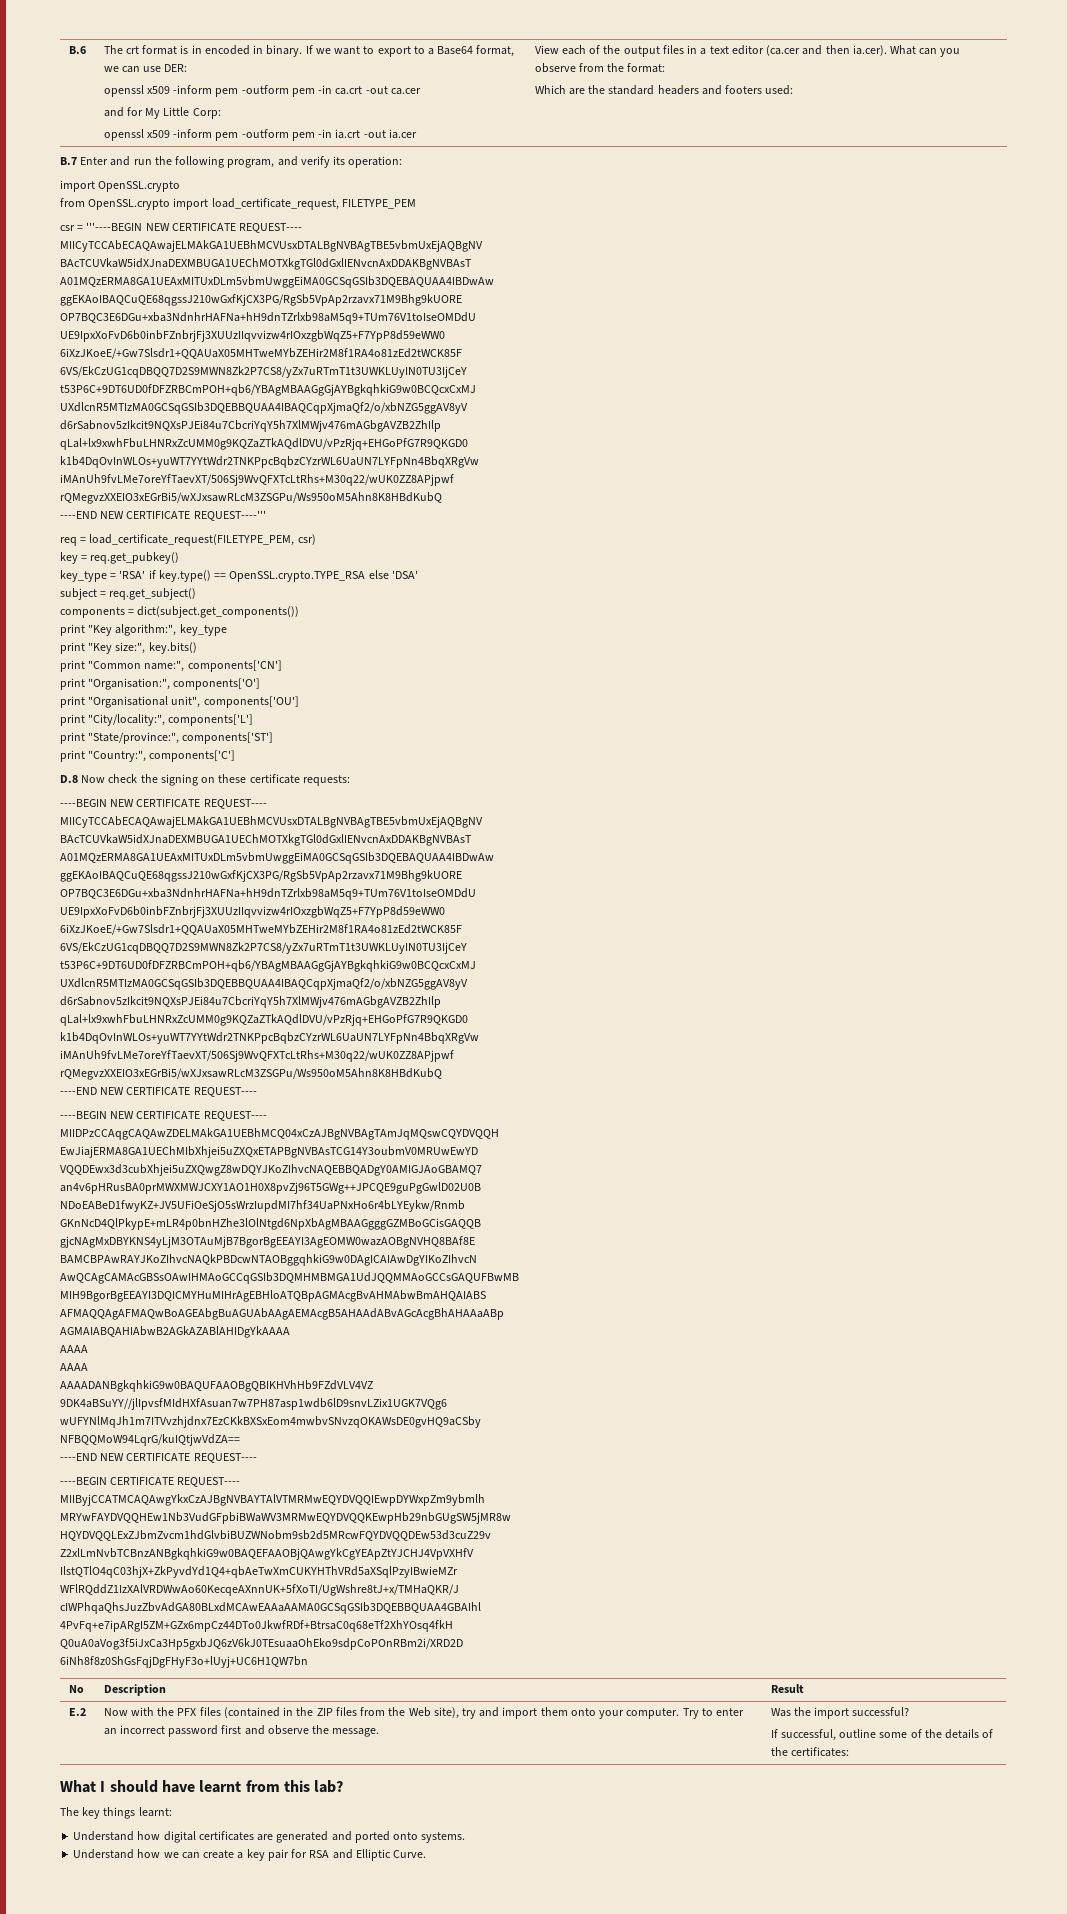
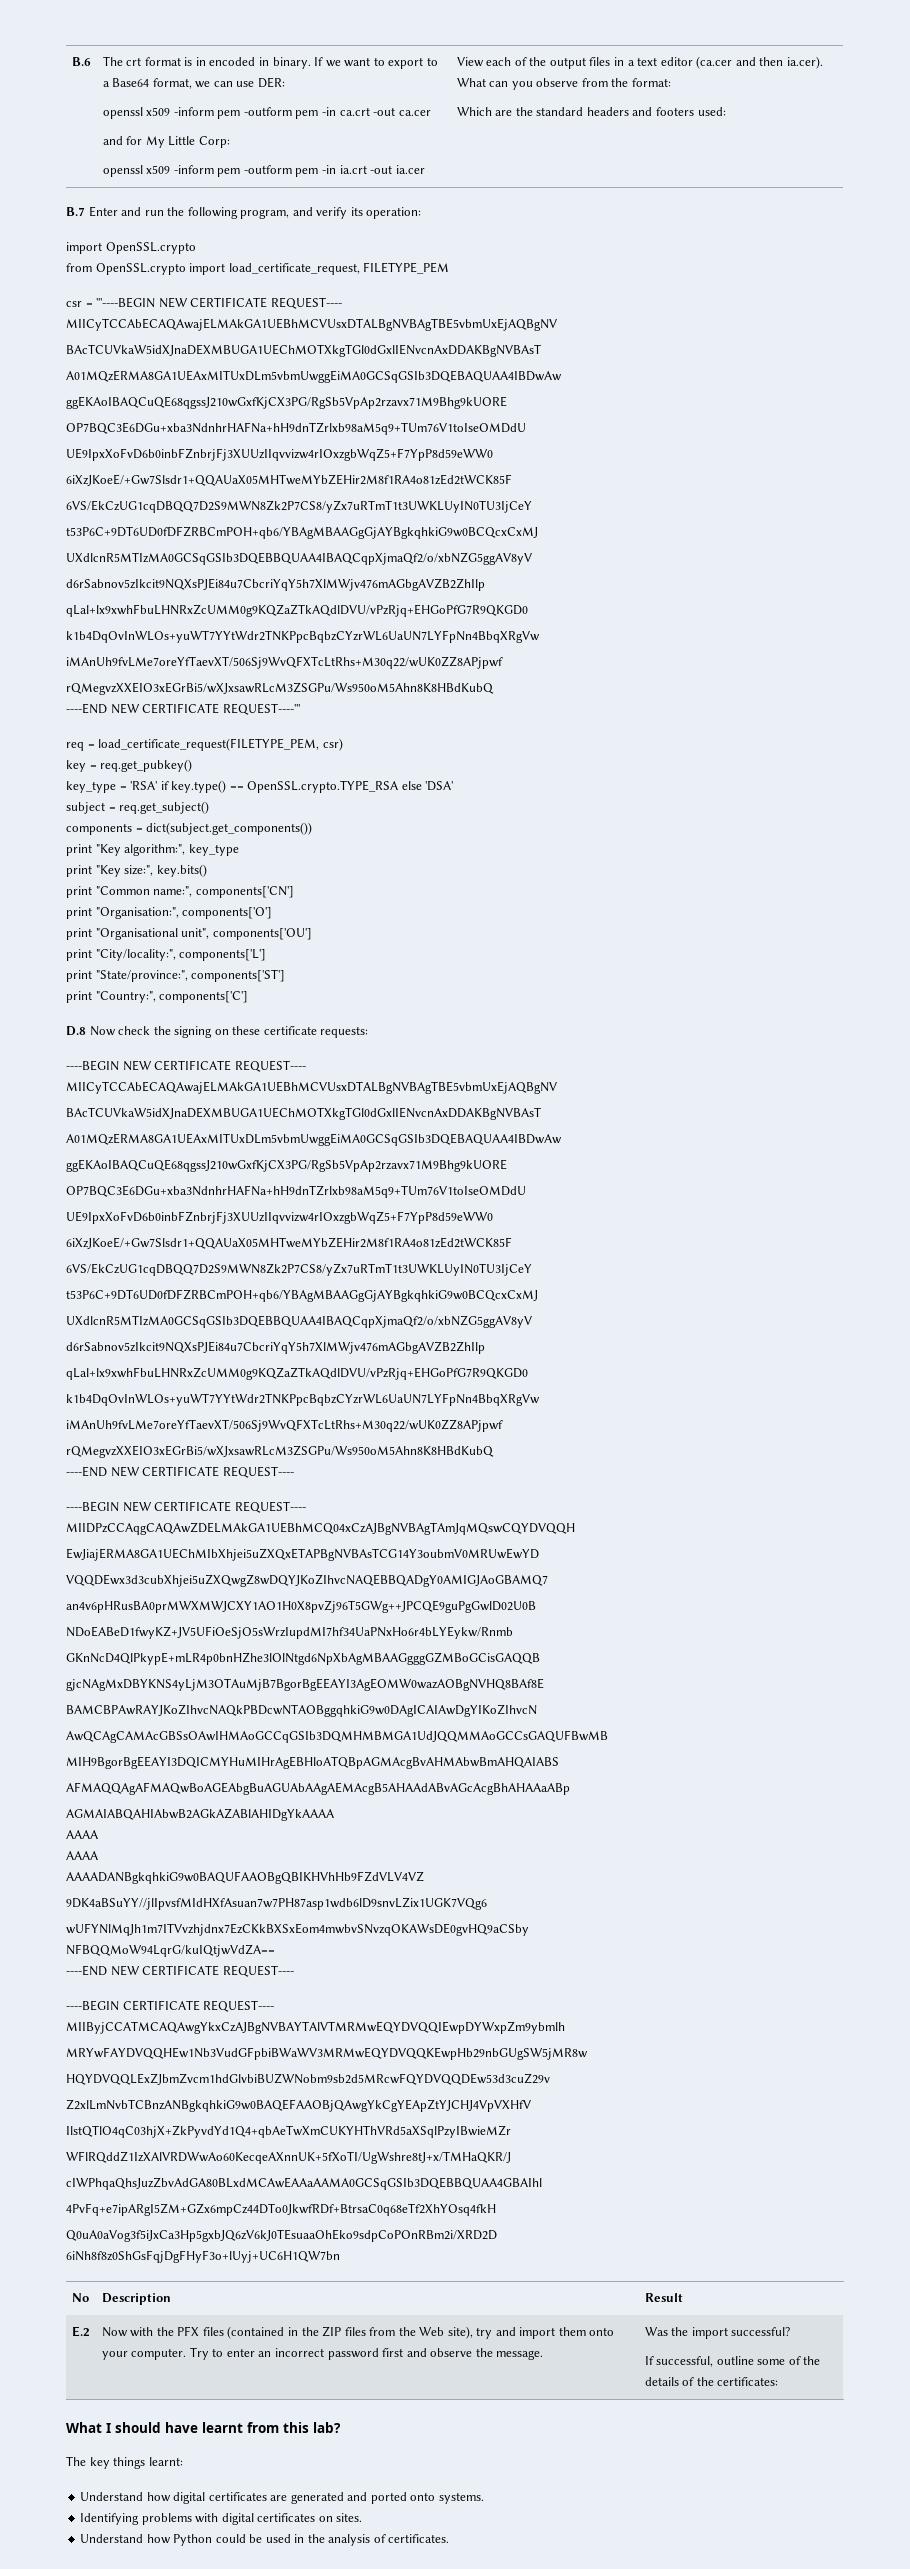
[73,1849,427,1861] Understand how we can create a key pair for RSA and Elliptic Curve. -> [80,2513,363,2525] [80,2534,450,2546] Identifying problems with digital certificates on sites. // Understand how Python could be used in the analysis of certificates.

